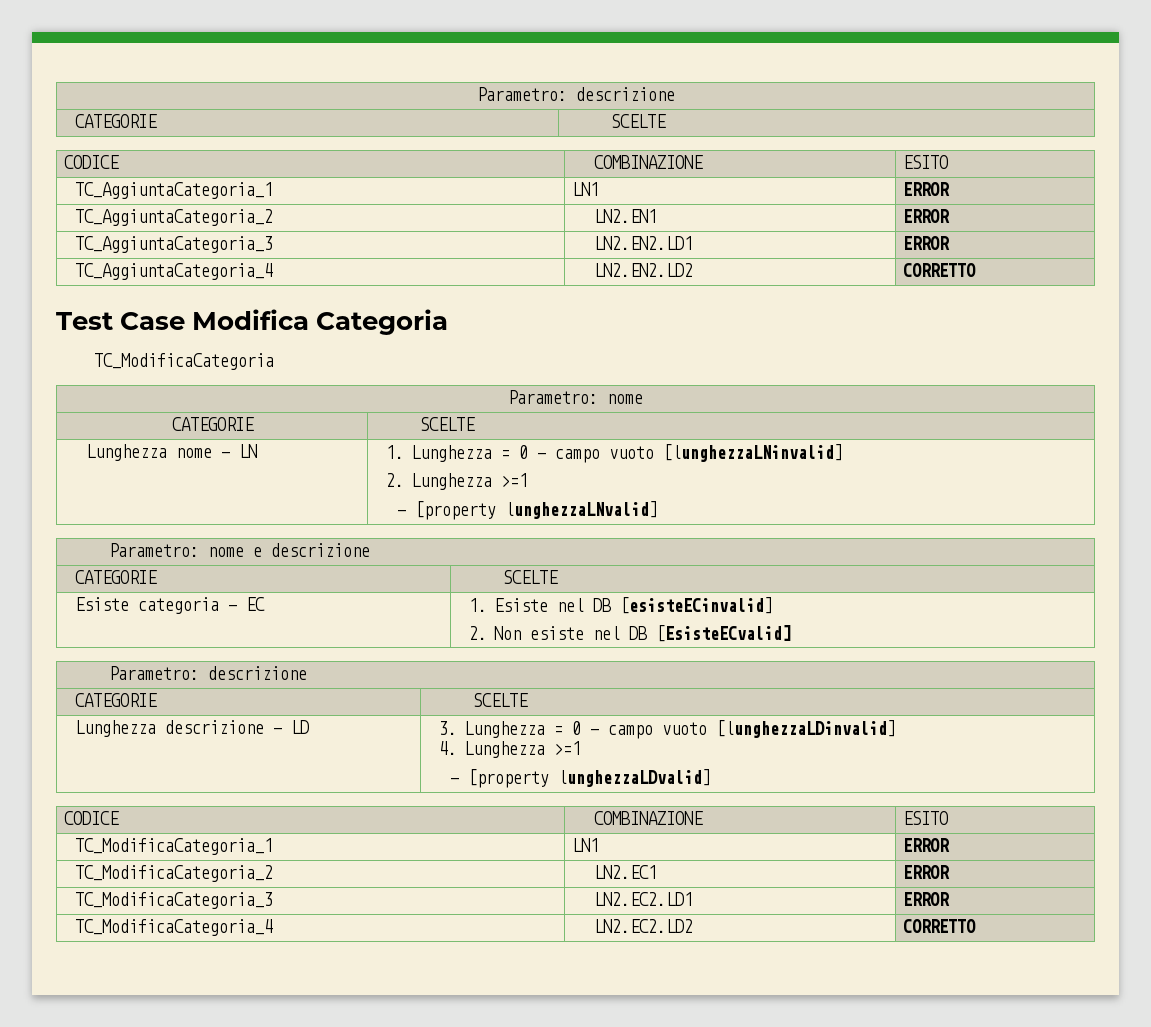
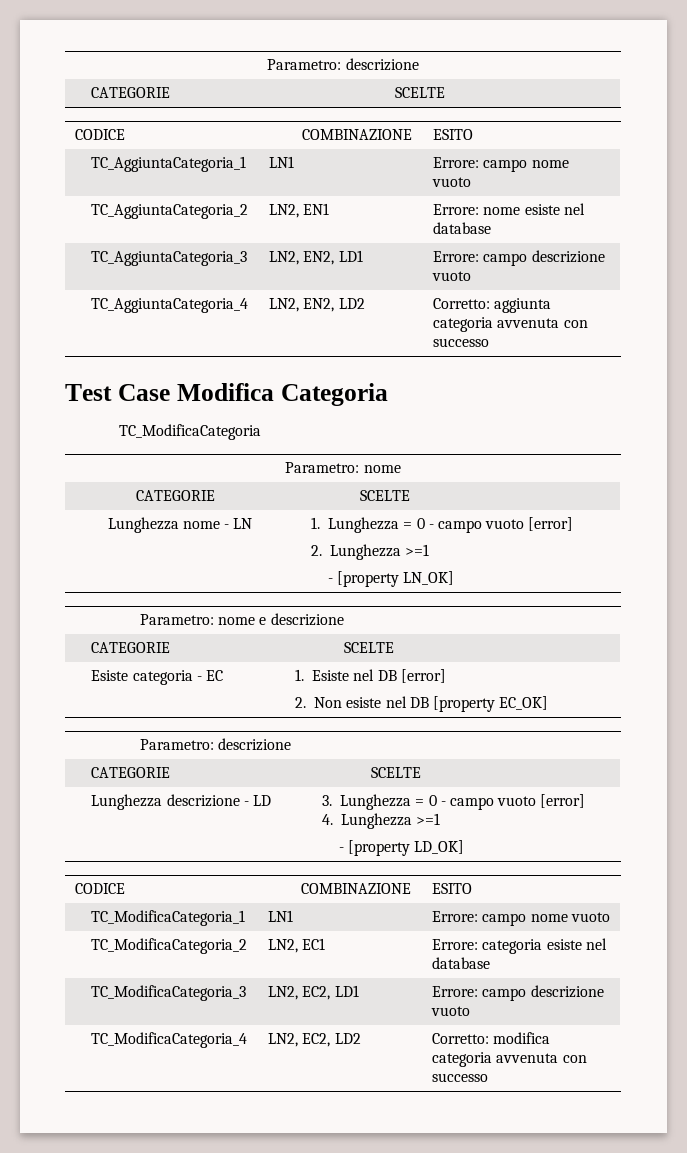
[902,182,950,196] [74,209,273,226] [594,209,658,223] [902,209,950,223] [74,236,273,253] [594,236,694,250] [902,236,950,250] [74,263,273,280] [594,263,694,277] [902,263,976,277] ERROR // TC_AggiuntaCategoria_2 | LN2.EN1 | ERROR // TC_AggiuntaCategoria_3 | LN2.EN2.LD1 | ERROR // TC_AggiuntaCategoria_4 | LN2.EN2.LD2 | CORRETTO -> [433,157,569,172] [432,177,472,187] [91,204,249,219] [269,203,330,218] [433,203,585,215] [433,222,492,234] [91,251,248,266] [269,250,363,265] [433,250,605,266] [432,271,472,281] [91,298,249,313] [269,298,365,312] [433,298,552,313] [433,317,588,332] [433,338,490,347] Errore: campo nome vuoto // TC_AggiuntaCategoria_2 | LN2, EN1 | Errore: nome esiste nel database // TC_AggiuntaCategoria_3 | LN2, EN2, LD1 | Errore: campo descrizione vuoto // TC_AggiuntaCategoria_4 | LN2, EN2, LD2 | Corretto: aggiunta categoria avvenuta con successo
[662,444,843,462] [lunghezzaLNinvalid] -> [528,517,574,531] [error]
[505,501,659,519] lunghezzaLNvalid] -> [403,571,455,585] LN_OK]
[619,597,773,614] [esisteECinvalid] -> [400,669,446,683] [error]
[655,625,791,642] [EsisteECvalid] -> [432,696,549,712] [property EC_OK]
[715,720,896,738] [lunghezzaLDinvalid] -> [540,794,586,808] [error]
[558,769,712,787] lunghezzaLDvalid] -> [414,840,465,854] LD_OK]
[902,838,950,852] [74,865,273,882] [594,865,658,879] [902,865,950,879] [74,892,273,909] [594,892,694,906] [902,892,950,906] [74,919,273,936] [594,919,694,933] [902,919,976,933] ERROR // TC_ModificaCategoria_2 | LN2.EC1 | ERROR // TC_ModificaCategoria_3 | LN2.EC2.LD1 | ERROR // TC_ModificaCategoria_4 | LN2.EC2.LD2 | CORRETTO -> [432,911,610,926] [91,938,248,954] [268,938,326,953] [432,938,607,954] [432,957,491,969] [91,985,247,1001] [268,985,359,1000] [432,985,604,1001] [431,1006,471,1016] [91,1032,248,1048] [268,1033,361,1047] [432,1032,551,1044] [432,1052,587,1067] [432,1073,489,1082] Errore: campo nome vuoto // TC_ModificaCategoria_2 | LN2, EC1 | Errore: categoria esiste nel database // TC_ModificaCategoria_3 | LN2, EC2, LD1 | Errore: campo descrizione vuoto // TC_ModificaCategoria_4 | LN2, EC2, LD2 | Corretto: modifica categoria avvenuta con successo

